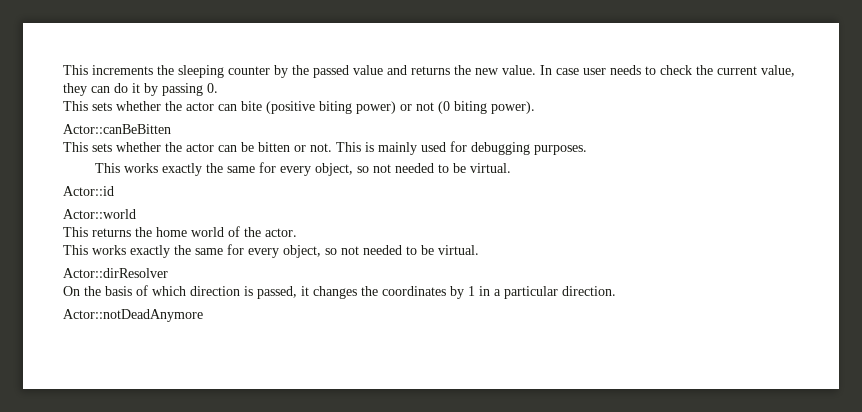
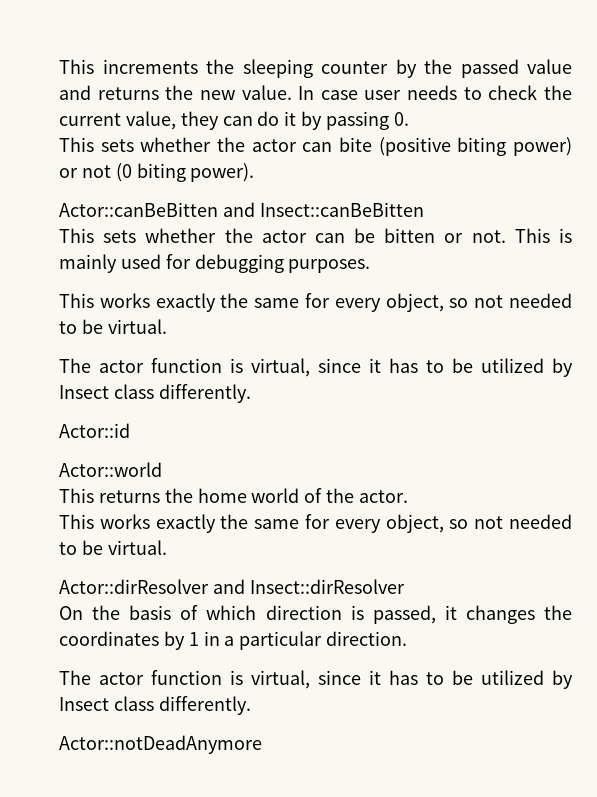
(171, 129) none -> [222,202,424,217] and Insect::canBeBitten
(512, 168) none -> [59,358,573,377] [59,384,251,403] // The actor function is virtual, since it has to be utilized by Insect class differently.
(168, 273) none -> [212,579,405,594] and Insect::dirResolver
(616, 291) none -> [59,670,573,689] [59,696,251,715] // The actor function is virtual, since it has to be utilized by Insect class differently.

